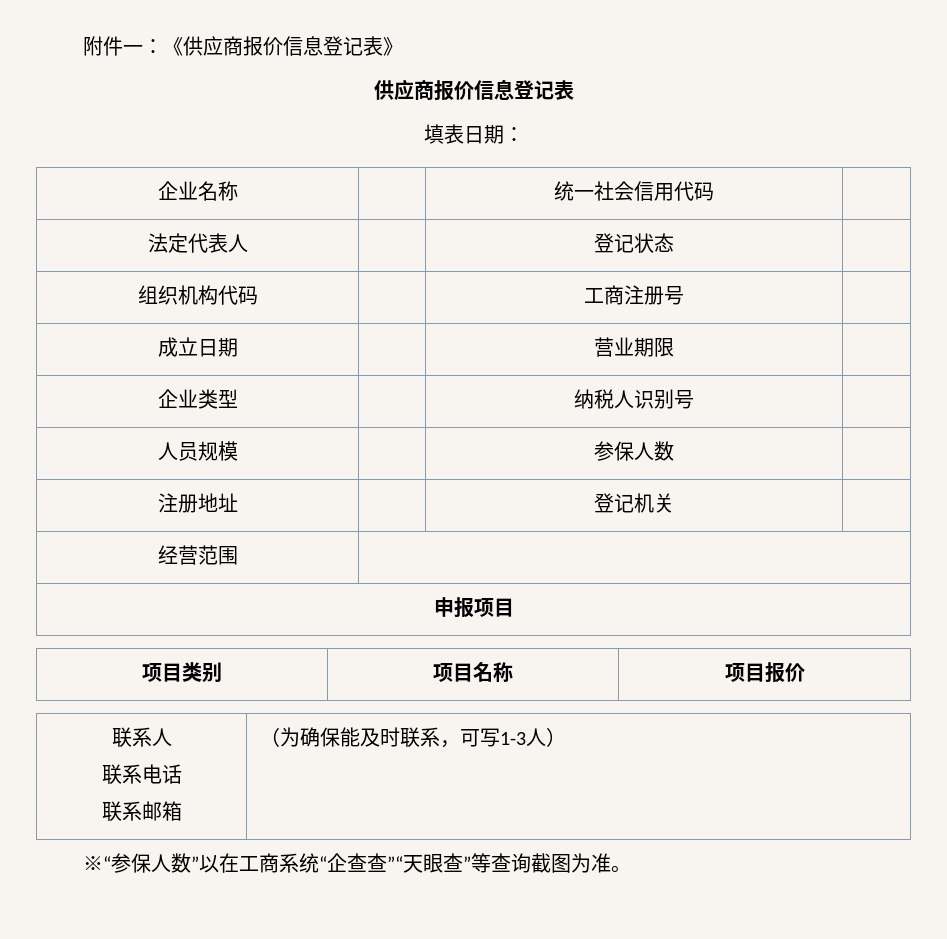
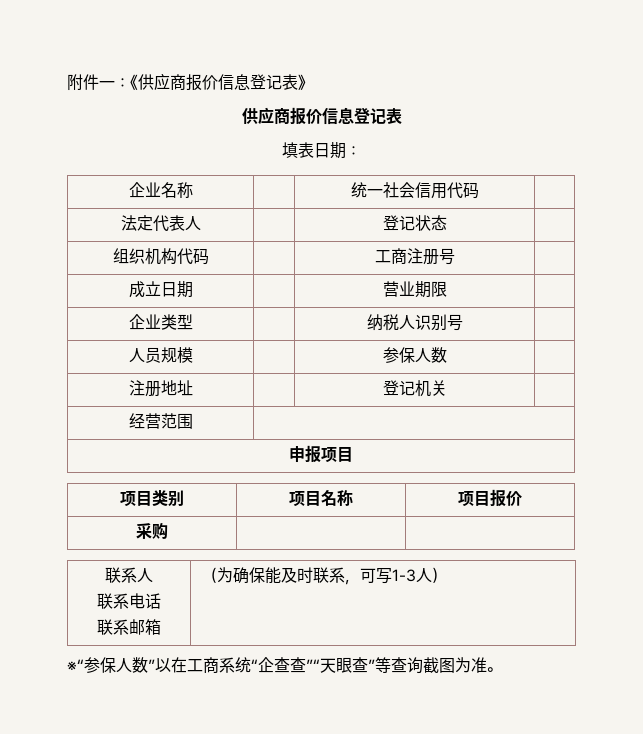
(805, 672) none -> [136,522,168,539] // 采购 | |

